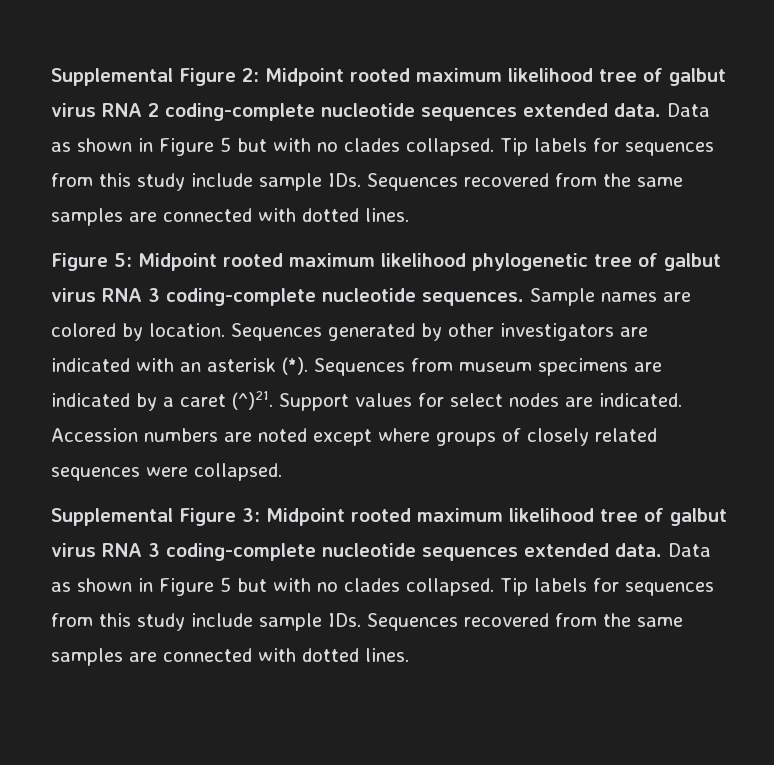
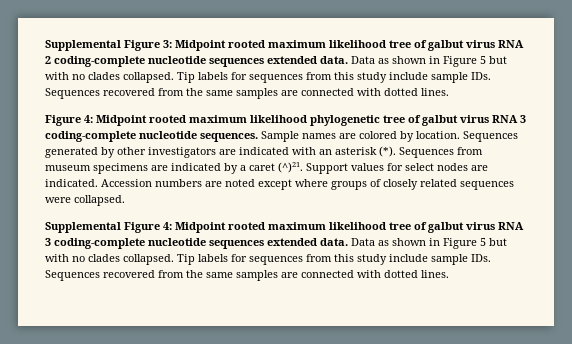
[51,68,259,86] Supplemental Figure 2: -> [45,40,172,51] Supplemental Figure 3:
[114,253,132,267] 5: -> [84,115,93,123] 4:
[242,508,260,522] 3: -> [163,222,172,230] 4:

